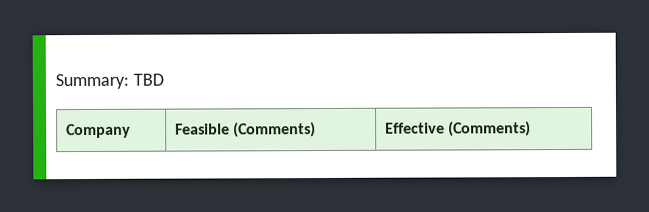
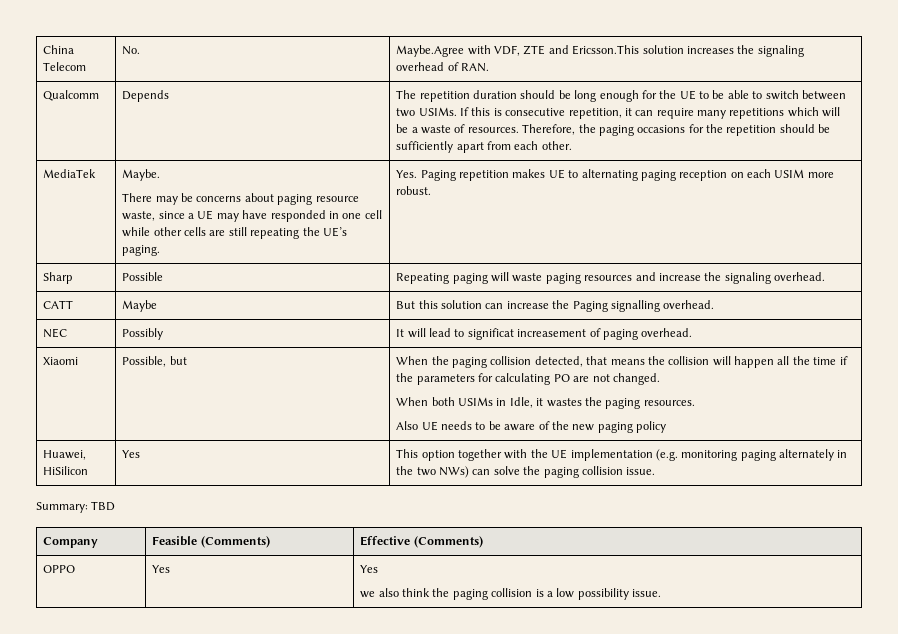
(55, 81) none -> [43,45,75,54] [43,62,87,71] [122,46,141,55] [396,45,804,57] [396,62,490,72] [43,90,100,101] [122,90,170,102] [396,90,846,102] [396,107,841,119] [396,124,831,136] [396,141,572,153] [43,169,97,178] [122,169,161,181] [122,193,359,205] [122,210,382,222] [122,227,347,239] [122,245,161,256] [396,169,834,181] [396,186,432,195] [43,272,74,284] [122,272,164,281] [396,272,826,284] [43,300,74,309] [122,300,158,312] [396,300,715,312] [43,328,68,338] [122,328,164,340] [396,328,693,340] [43,357,79,365] [122,356,187,367] [396,356,848,368] [396,373,660,385] [396,397,695,409] [396,421,667,433] [43,450,87,460] [43,466,89,475] [122,450,141,458] [396,449,848,461] [396,466,656,478] China Telecom | No. | Maybe.Agree with VDF, ZTE and Ericsson.This solution increases the signaling overhead of RAN. // Qualcomm | Depends | The repetition duration should be long enough for the UE to be able to switch between two USIMs. If this is consecutive repetition, it can require many repetitions which will be a waste of resources. Therefore, the paging occasions for the repetition should be sufficiently apart from each other. // MediaTek | Maybe. // There may be concerns about paging resource waste, since a UE may have responded in one cell while other cells are still repeating the UE’s paging. | Yes. Paging repetition makes UE to alternating paging reception on each USIM more robust. // Sharp | Possible | Repeating paging will waste paging resources and increase the signaling overhead. // CATT | Maybe | But this solution can increase the Paging signalling overhead. // NEC | Possibly | It will lead to significat increasement of paging overhead. // Xiaomi | Possible, but | When the paging collision detected, that means the collision will happen all the time if the parameters for calculating PO are not changed. // When both USIMs in Idle, it wastes the paging resources. // Also UE needs to be aware of the new paging policy // Huawei, HiSilicon | Yes | This option together with the UE implementation (e.g. monitoring paging alternately in the two NWs) can solve the paging collision issue. //
(531, 129) none -> [43,565,76,573] [152,565,171,573] [360,565,379,573] [360,588,662,600] // OPPO | Yes | Yes // we also think the paging collision is a low possibility issue.

